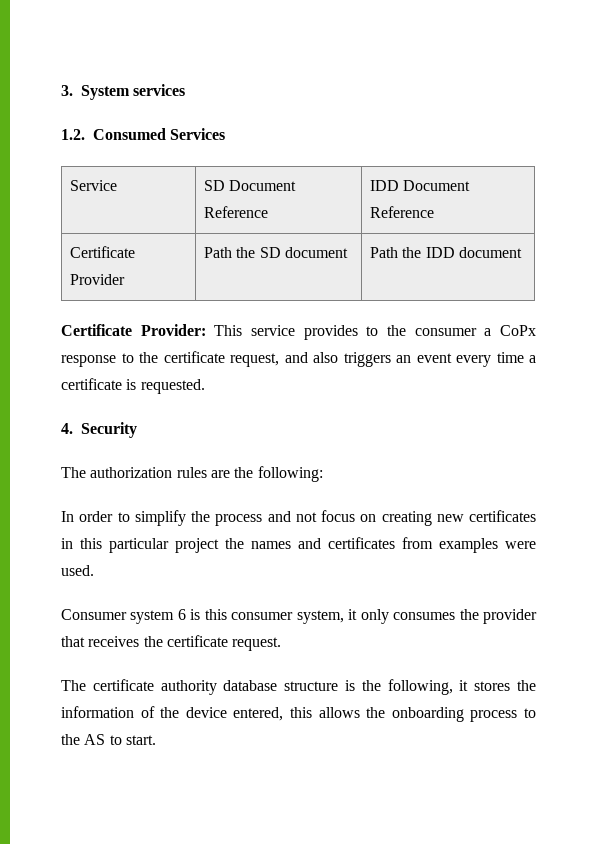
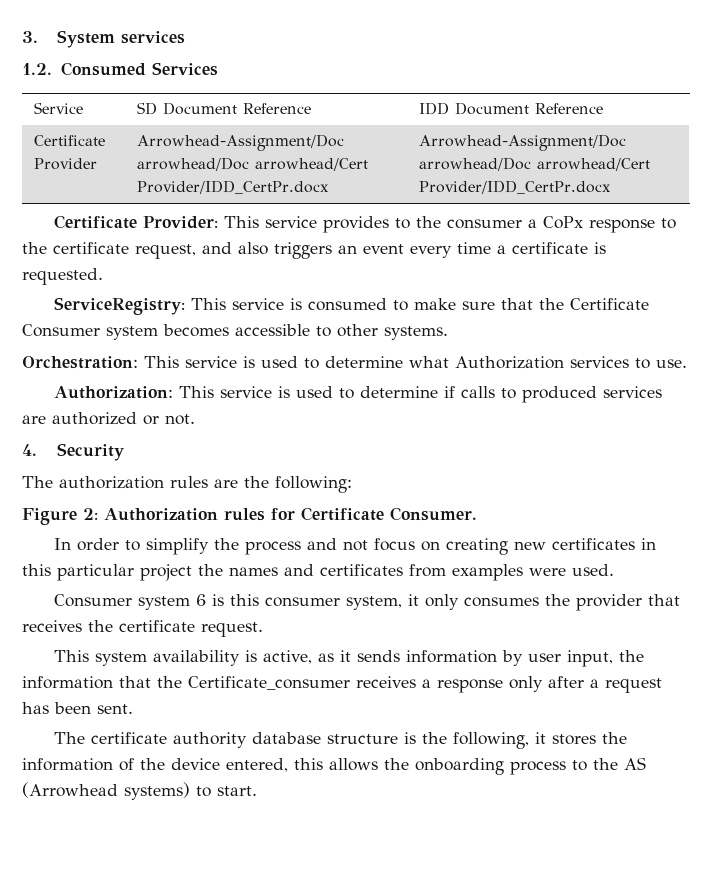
[204,247,349,258] [370,247,523,258] Path the SD document | Path the IDD document -> [136,134,344,151] [136,157,368,171] [136,180,329,194] [418,134,626,151] [418,157,650,171] [418,180,611,194] Arrowhead-Assignment/Doc arrowhead/Doc arrowhead/Cert Provider/IDD_CertPr.docx | Arrowhead-Assignment/Doc arrowhead/Doc arrowhead/Cert Provider/IDD_CertPr.docx
(205, 386) none -> [53,297,649,315] [22,324,448,340] [22,356,687,369] [53,386,662,403] [22,412,195,425] // ServiceRegistry: This service is consumed to make sure that the Certificate Consumer system becomes accessible to other systems. // Orchestration: This service is used to determine what Authorization services to use. // Authorization: This service is used to determine if calls to produced services are authorized or not.
(323, 474) none -> [22,507,477,525] // Figure 2: Authorization rules for Certificate Consumer.
(282, 644) none -> [53,650,644,667] [22,676,662,693] [22,702,133,714] // This system availability is active, as it sends information by user input, the information that the Certificate_consumer receives a response only after a request has been sent.
(106, 739) none -> [22,782,190,800] (Arrowhead systems)

